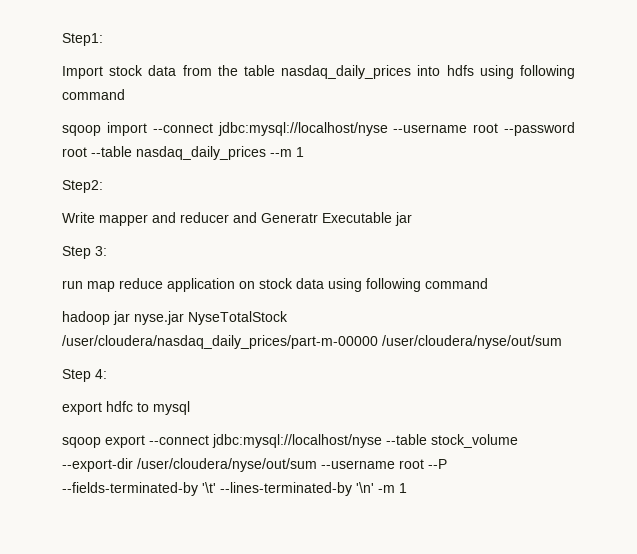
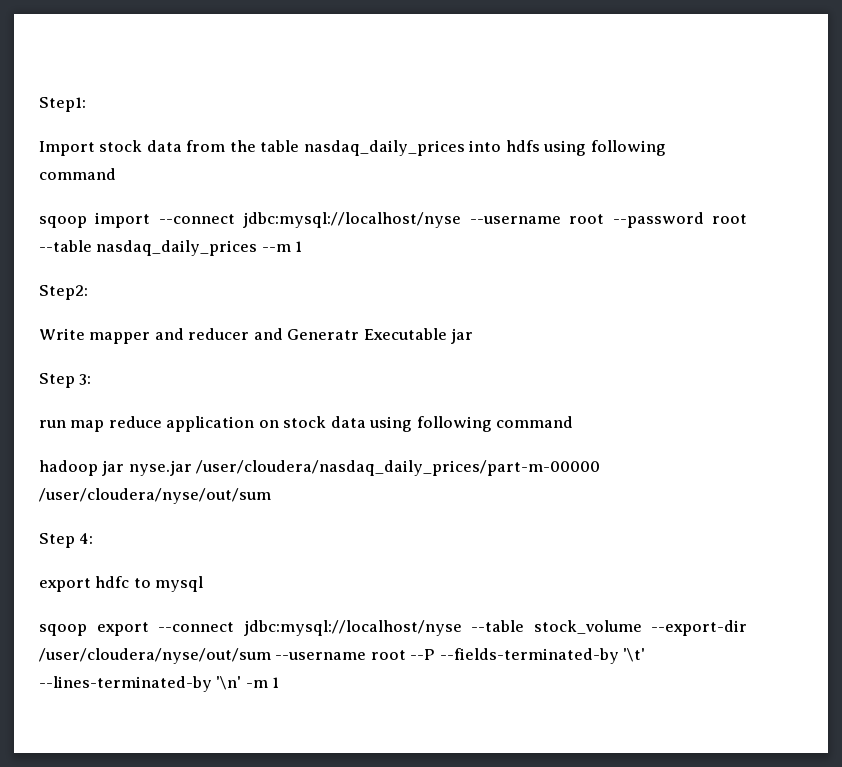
[188,311,288,325] NyseTotalStock -> (192, 468) none

